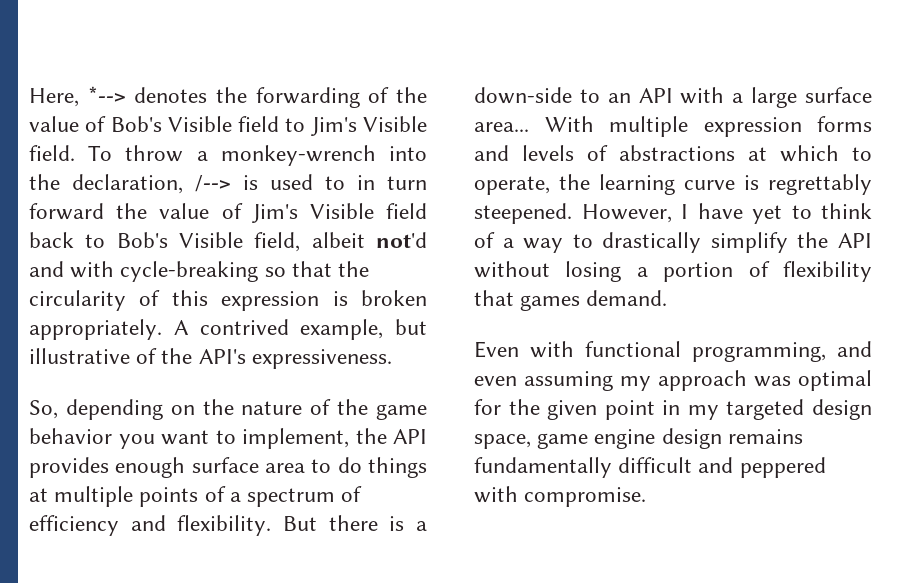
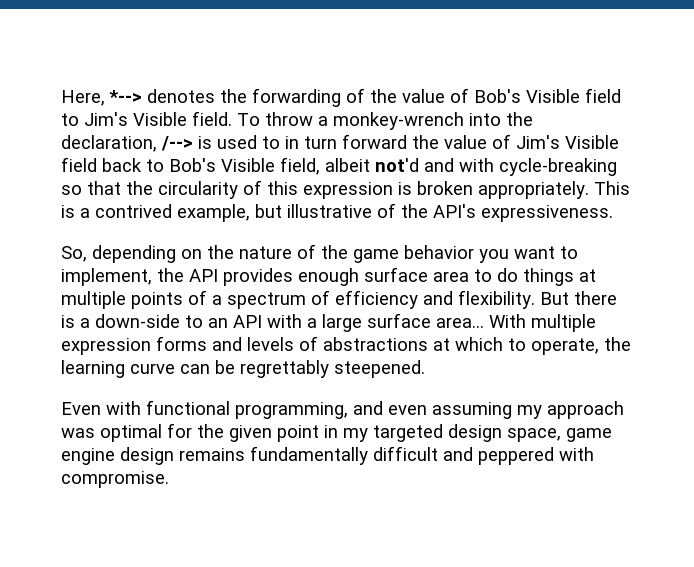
[173,320,189,335] A -> [594,181,630,195] [61,205,90,218] This is a
[744,175,759,190] is -> [180,360,235,374] can be
[581,203,872,224] [474,232,872,253] [474,261,872,282] [474,290,668,311] However, I have yet to think of a way to drastically simplify the API without losing a portion of flexibility that games demand. -> (425, 369) none

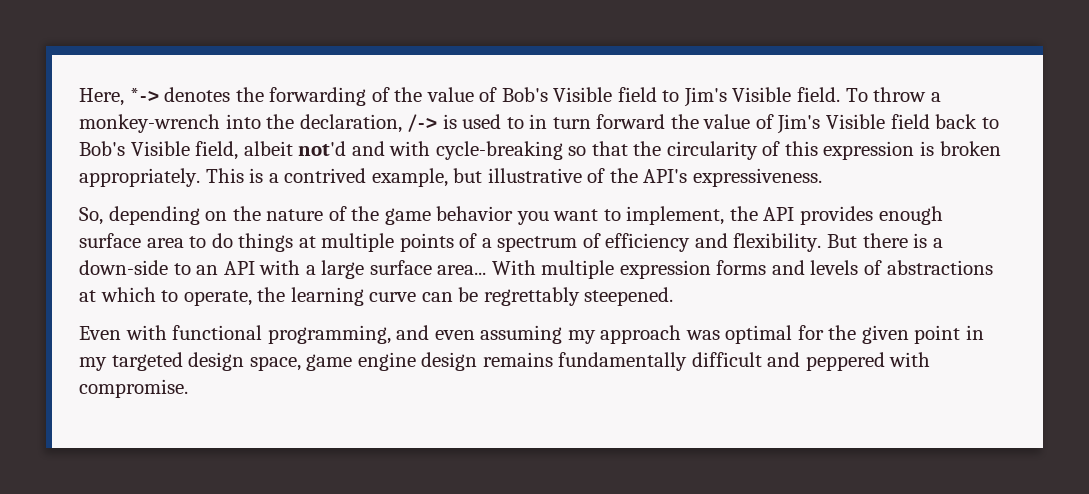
[109,90,142,103] *--> -> [129,88,159,102] *->
[161,136,193,151] /--> -> [407,114,438,132] /->

